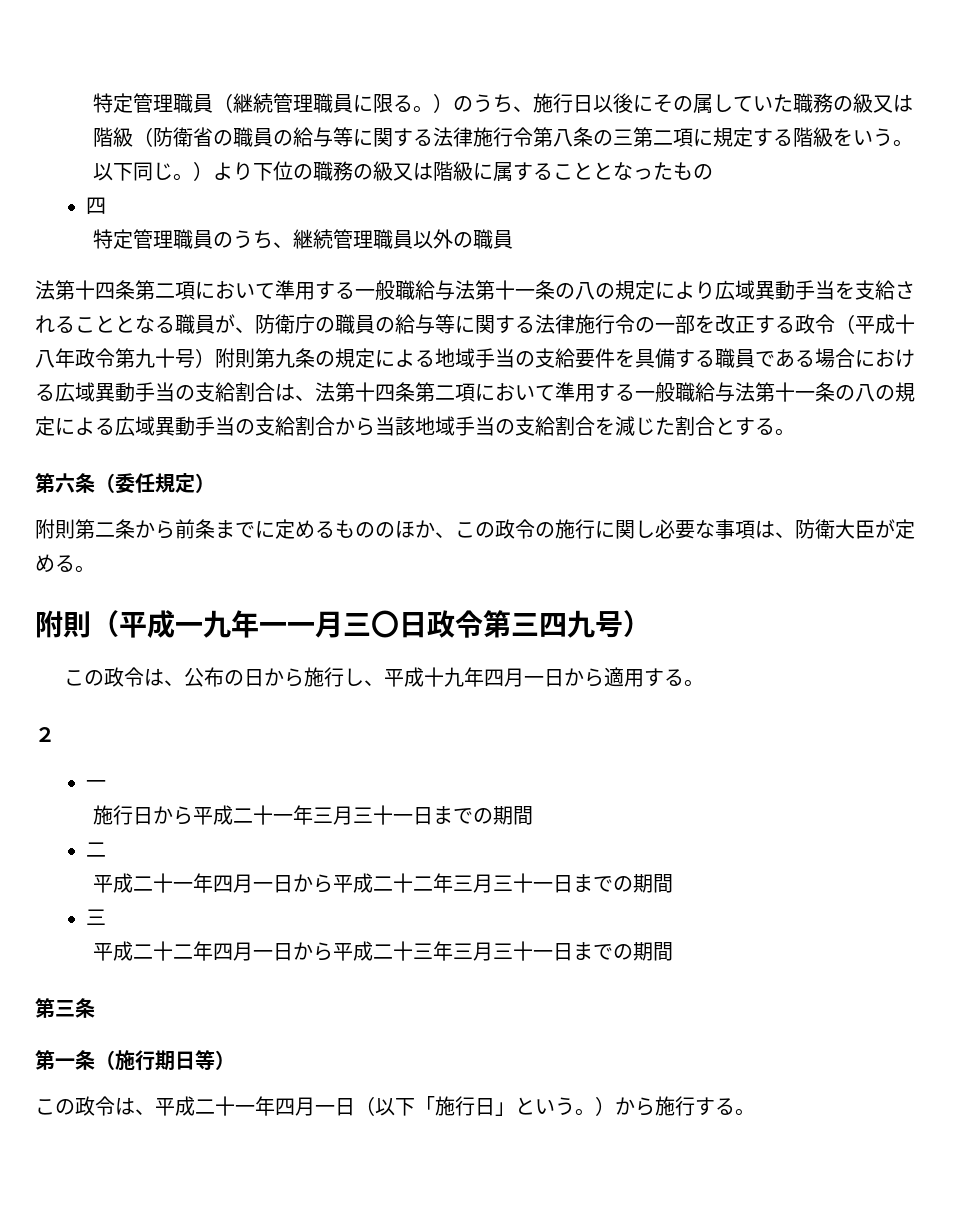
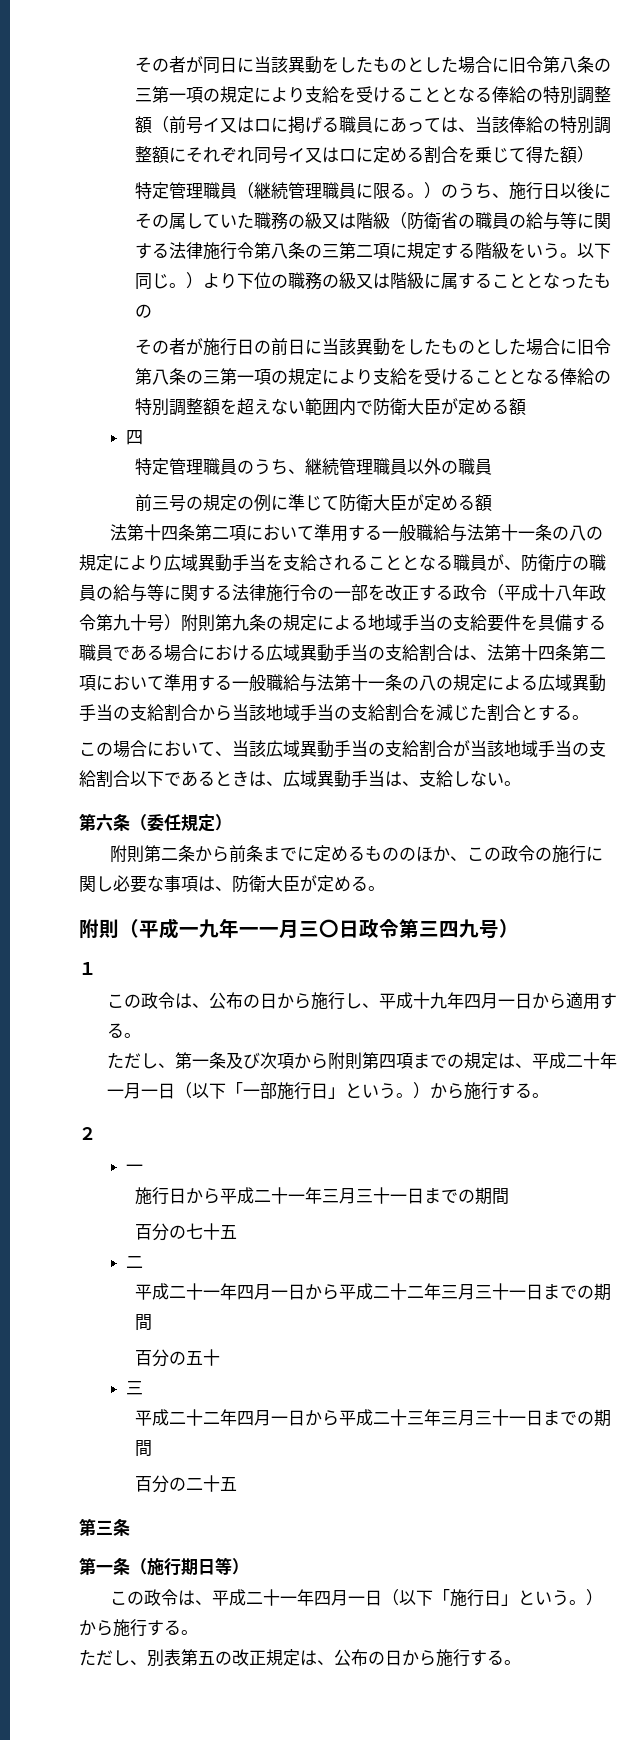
(93, 103) none -> [135,56,612,74] [135,86,612,104] [135,116,612,134] [135,146,595,164] その者が同日に当該異動をしたものとした場合に旧令第八条の三第一項の規定により支給を受けることとなる俸給の特別調整額（前号イ又はロに掲げる職員にあっては、当該俸給の特別調整額にそれぞれ同号イ又はロに定める割合を乗じて得た額） //
(714, 172) none -> [135,338,612,356] [135,368,612,385] [135,398,527,416] // その者が施行日の前日に当該異動をしたものとした場合に旧令第八条の三第一項の規定により支給を受けることとなる俸給の特別調整額を超えない範囲内で防衛大臣が定める額
(514, 239) none -> [135,494,493,512] // 前三号の規定の例に準じて防衛大臣が定める額
(795, 432) none -> [79,740,606,758] [79,770,521,788] // この場合において、当該広域異動手当の支給割合が当該地域手当の支給割合以下であるときは、広域異動手当は、支給しない。
(651, 623) none -> [79,962,96,975] // １
(705, 683) none -> [107,1052,618,1070] [107,1082,550,1100] // ただし、第一条及び次項から附則第四項までの規定は、平成二十年一月一日（以下「一部施行日」という。）から施行する。
(534, 815) none -> [135,1223,238,1241] // 百分の七十五
(674, 883) none -> [135,1349,221,1367] // 百分の五十
(674, 951) none -> [135,1475,238,1493] // 百分の二十五
(755, 1112) none -> [79,1649,521,1667] // ただし、別表第五の改正規定は、公布の日から施行する。

